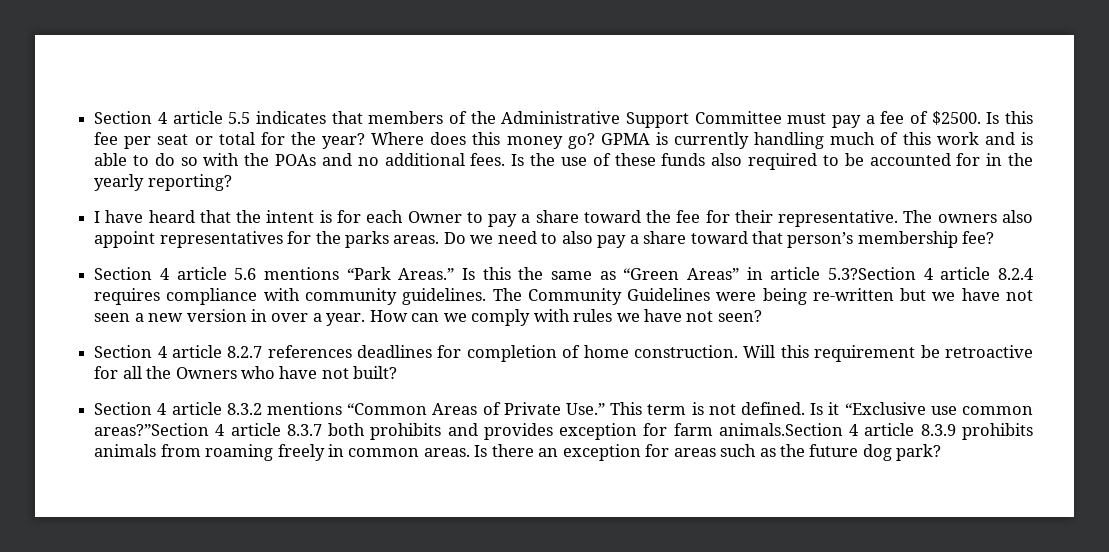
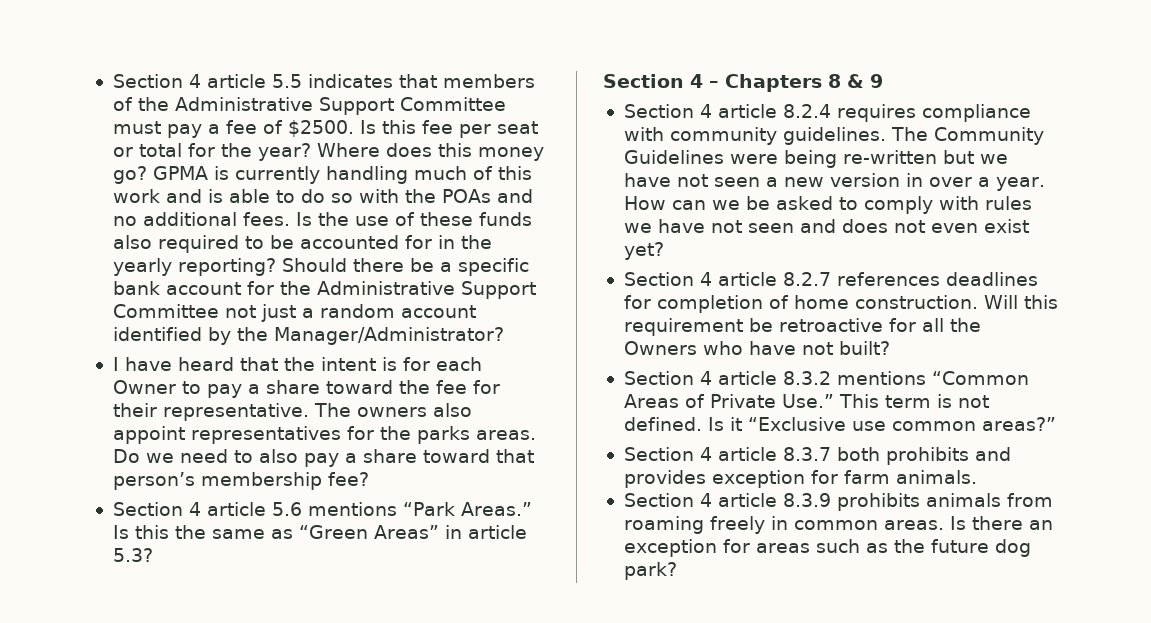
(232, 182) none -> [281,258,529,276] [112,281,536,299] [112,304,476,322] [112,327,504,345] Should there be a specific bank account for the Administrative Support Committee not just a random account identified by the Manager/Administrator?
[827,267,916,280] 5.3?Section -> [112,548,153,562] [603,74,883,92] [623,104,694,118] 5.3? // Section 4 – Chapters 8 & 9 // Section
(467, 317) none -> [745,196,858,210] be asked to
[717,310,762,322] seen? -> [747,219,1029,233] [623,242,664,260] seen and does not even exist yet?
[94,423,210,436] areas?”Section -> [981,417,1056,431] [623,447,694,461] areas?” // Section
[718,423,843,436] animals.Section -> [895,470,977,484] [623,493,694,507] animals. // Section

